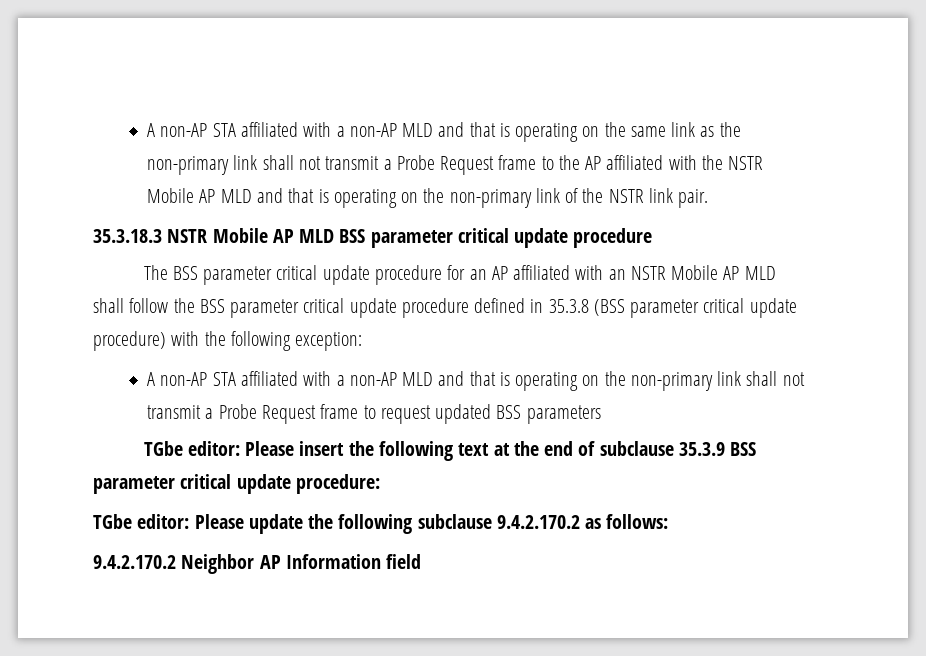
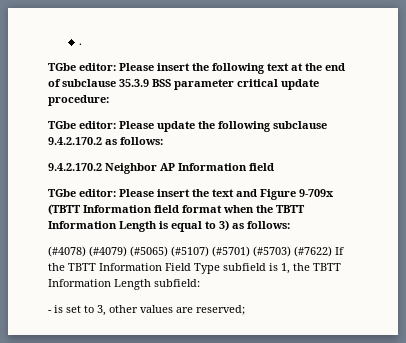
[147,122,741,142] [147,155,764,175] [147,188,709,208] [93,228,653,248] [143,265,776,285] [93,298,797,318] [93,331,363,351] [147,371,805,391] [147,404,601,424] A non-AP STA affiliated with a non-AP MLD and that is operating on the same link as the non-primary link shall not transmit a Probe Request frame to the AP affiliated with the NSTR Mobile AP MLD and that is operating on the non-primary link of the NSTR link pair. // 35.3.18.3 NSTR Mobile AP MLD BSS parameter critical update procedure // The BSS parameter critical update procedure for an AP affiliated with an NSTR Mobile AP MLD shall follow the BSS parameter critical update procedure defined in 35.3.8 (BSS parameter critical update procedure) with the following exception: // A non-AP STA affiliated with a non-AP MLD and that is operating on the non-primary link shall not transmit a Probe Request frame to request updated BSS parameters -> [79,43,83,45] .
(422, 561) none -> [48,189,334,200] [48,204,305,215] [48,220,290,232] [48,246,344,257] [48,263,341,274] [48,279,200,290] [48,305,245,316] // TGbe editor: Please insert the text and Figure 9-709x (TBTT Information field format when the TBTT Information Length is equal to 3) as follows: // (#4078) (#4079) (#5065) (#5107) (#5701) (#5703) (#7622) If the TBTT Information Field Type subfield is 1, the TBTT Information Length subfield: // - is set to 3, other values are reserved;

